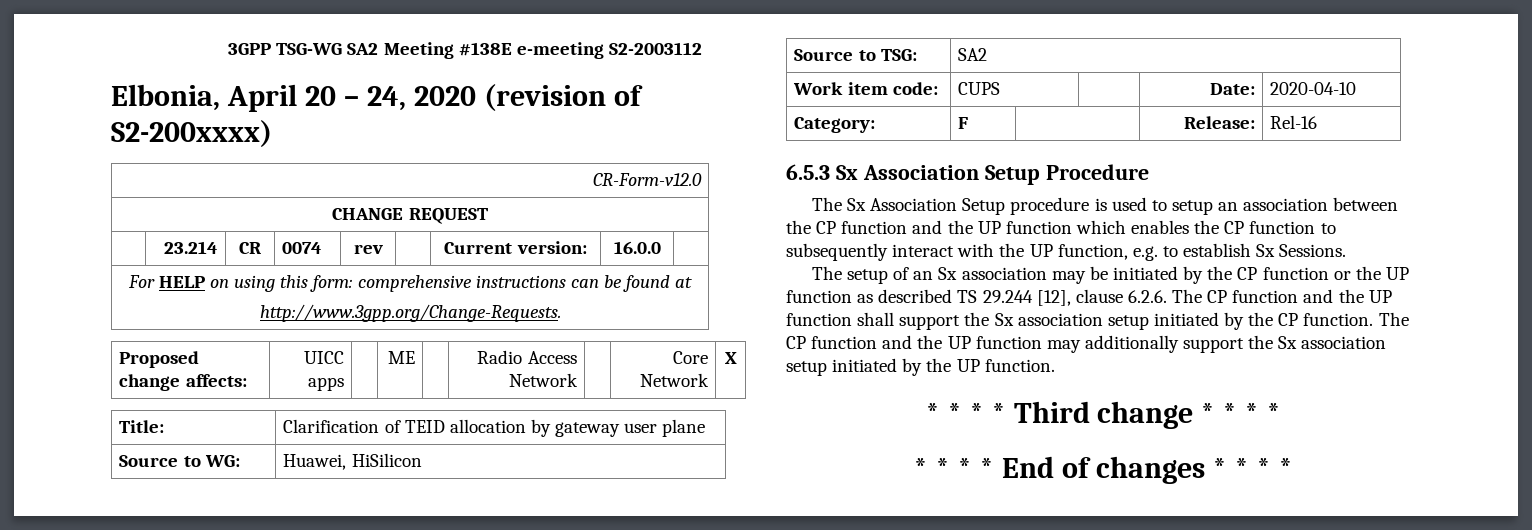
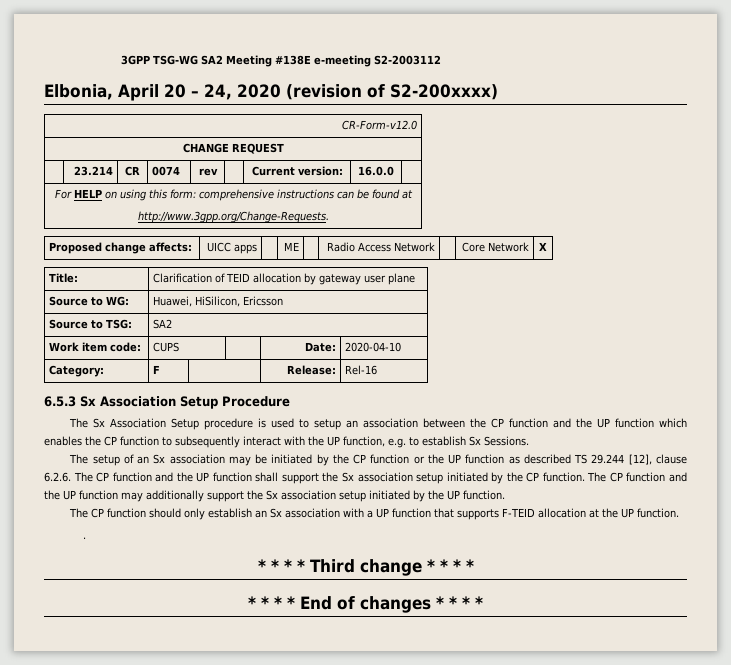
[351,453,422,467] HiSilicon -> [195,296,284,307] HiSilicon, Ericsson
(1055, 365) none -> [69,508,680,520] [82,537,86,539] // The CP function should only establish an Sx association with a UP function that supports F-TEID allocation at the UP function. // .

